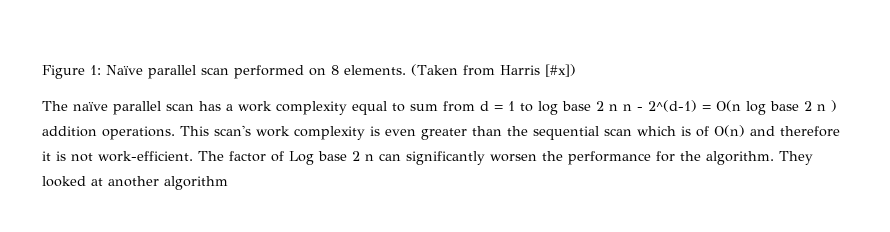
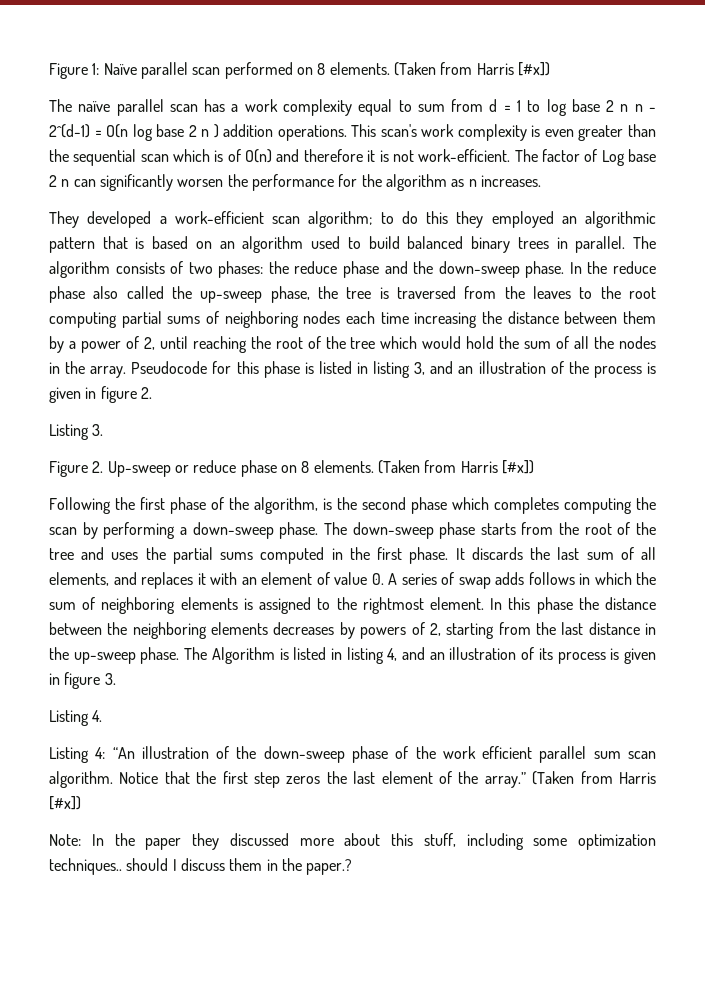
[706,151,813,165] [42,176,228,190] algorithm. They looked at another algorithm -> [385,174,541,191] [49,211,656,228] [49,236,657,253] [49,261,656,278] [49,286,657,303] [49,311,656,328] [49,336,656,353] [49,361,656,378] [49,386,152,403] [49,424,104,440] [49,460,534,477] [49,497,656,514] [49,522,656,539] [49,547,657,564] [49,572,656,589] [49,597,656,614] [49,622,656,639] [49,647,656,664] [49,672,116,689] [49,710,103,726] [49,746,656,763] [49,771,656,788] [49,796,81,810] [49,833,656,850] [49,858,353,875] algorithm as n increases. // They developed a work-efficient scan algorithm; to do this they employed an algorithmic pattern that is based on an algorithm used to build balanced binary trees in parallel. The algorithm consists of two phases: the reduce phase and the down-sweep phase. In the reduce phase also called the up-sweep phase, the tree is traversed from the leaves to the root computing partial sums of neighboring nodes each time increasing the distance between them by a power of 2, until reaching the root of the tree which would hold the sum of all the nodes in the array. Pseudocode for this phase is listed in listing 3, and an illustration of the process is given in figure 2. // Listing 3. // Figure 2. Up-sweep or reduce phase on 8 elements. (Taken from Harris [#x]) // Following the first phase of the algorithm, is the second phase which completes computing the scan by performing a down-sweep phase. The down-sweep phase starts from the root of the tree and uses the partial sums computed in the first phase. It discards the last sum of all elements, and replaces it with an element of value 0. A series of swap adds follows in which the sum of neighboring elements is assigned to the rightmost element. In this phase the distance between the neighboring elements decreases by powers of 2, starting from the last distance in the up-sweep phase. The Algorithm is listed in listing 4, and an illustration of its process is given in figure 3. // Listing 4. // Listing 4: “An illustration of the down-sweep phase of the work efficient parallel sum scan algorithm. Notice that the first step zeros the last element of the array.” (Taken from Harris [#x]) // Note: In the paper they discussed more about this stuff, including some optimization techniques.. should I discuss them in the paper.?

